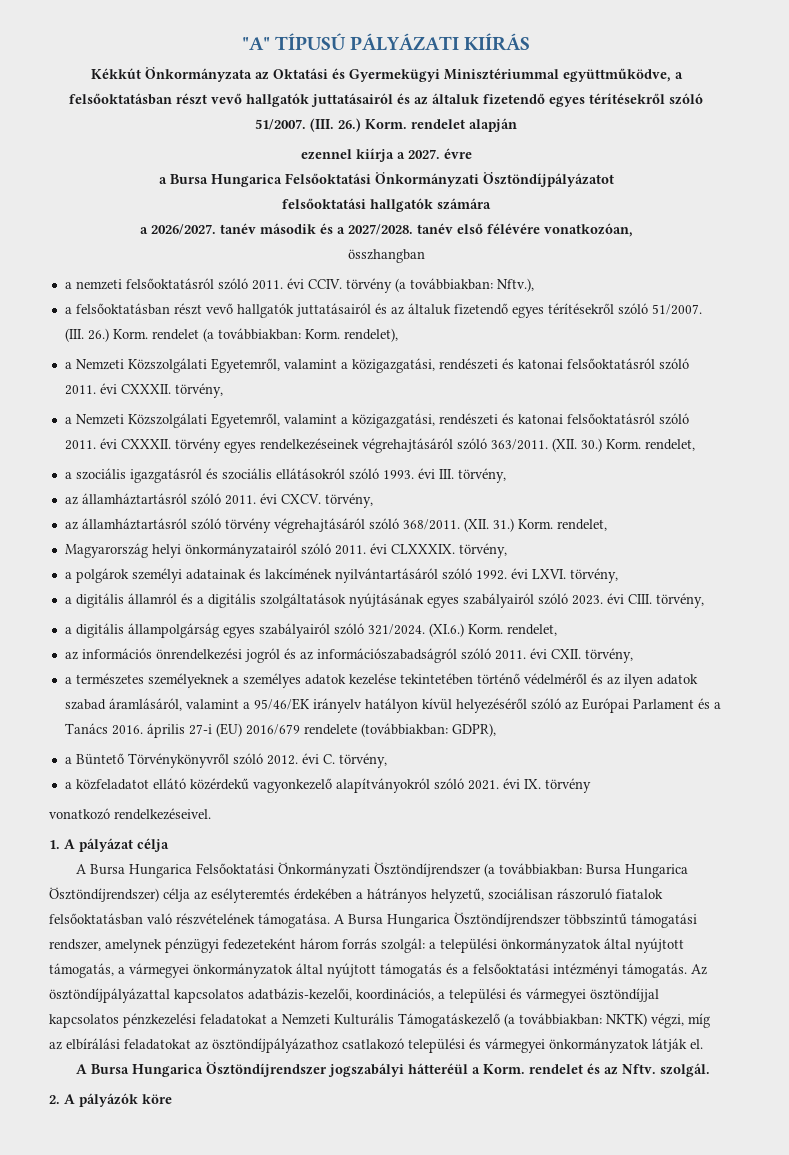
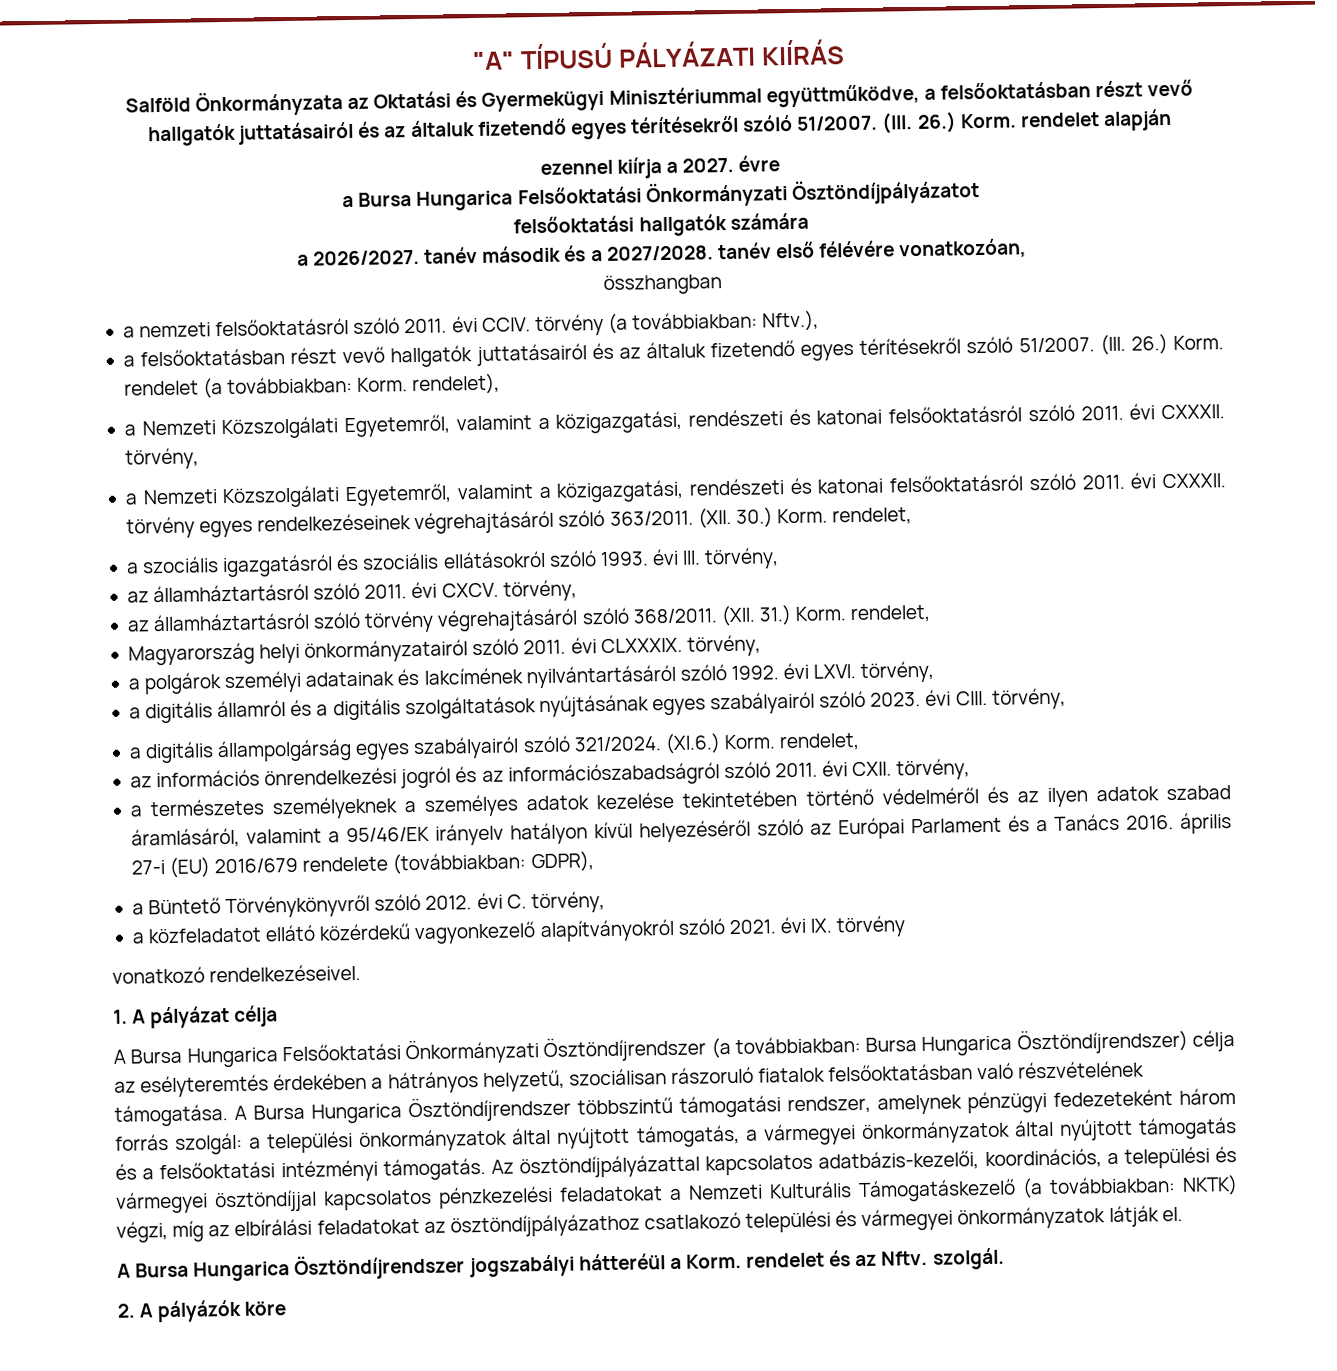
[90,68,141,79] Kékkút -> [124,97,191,113] Salföld

